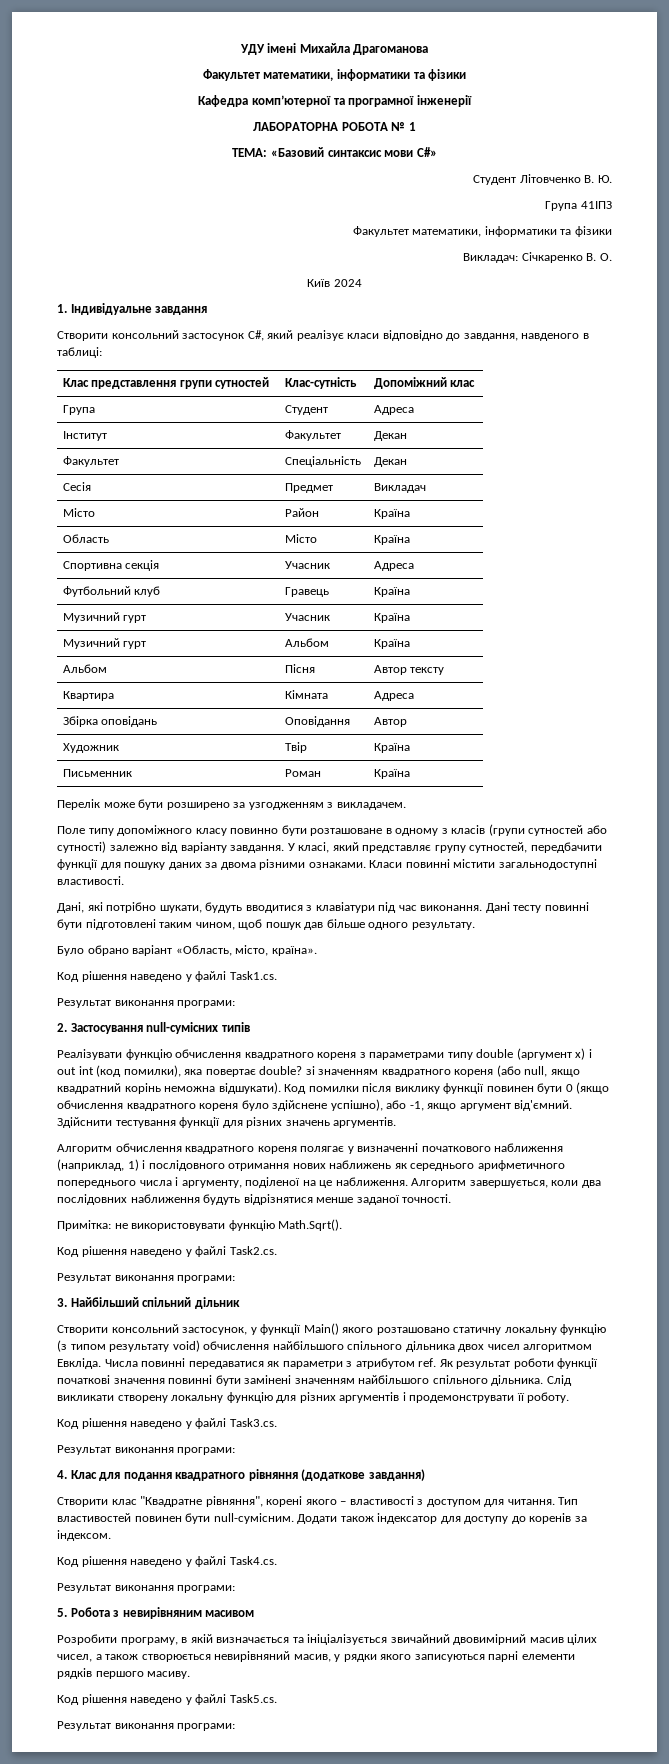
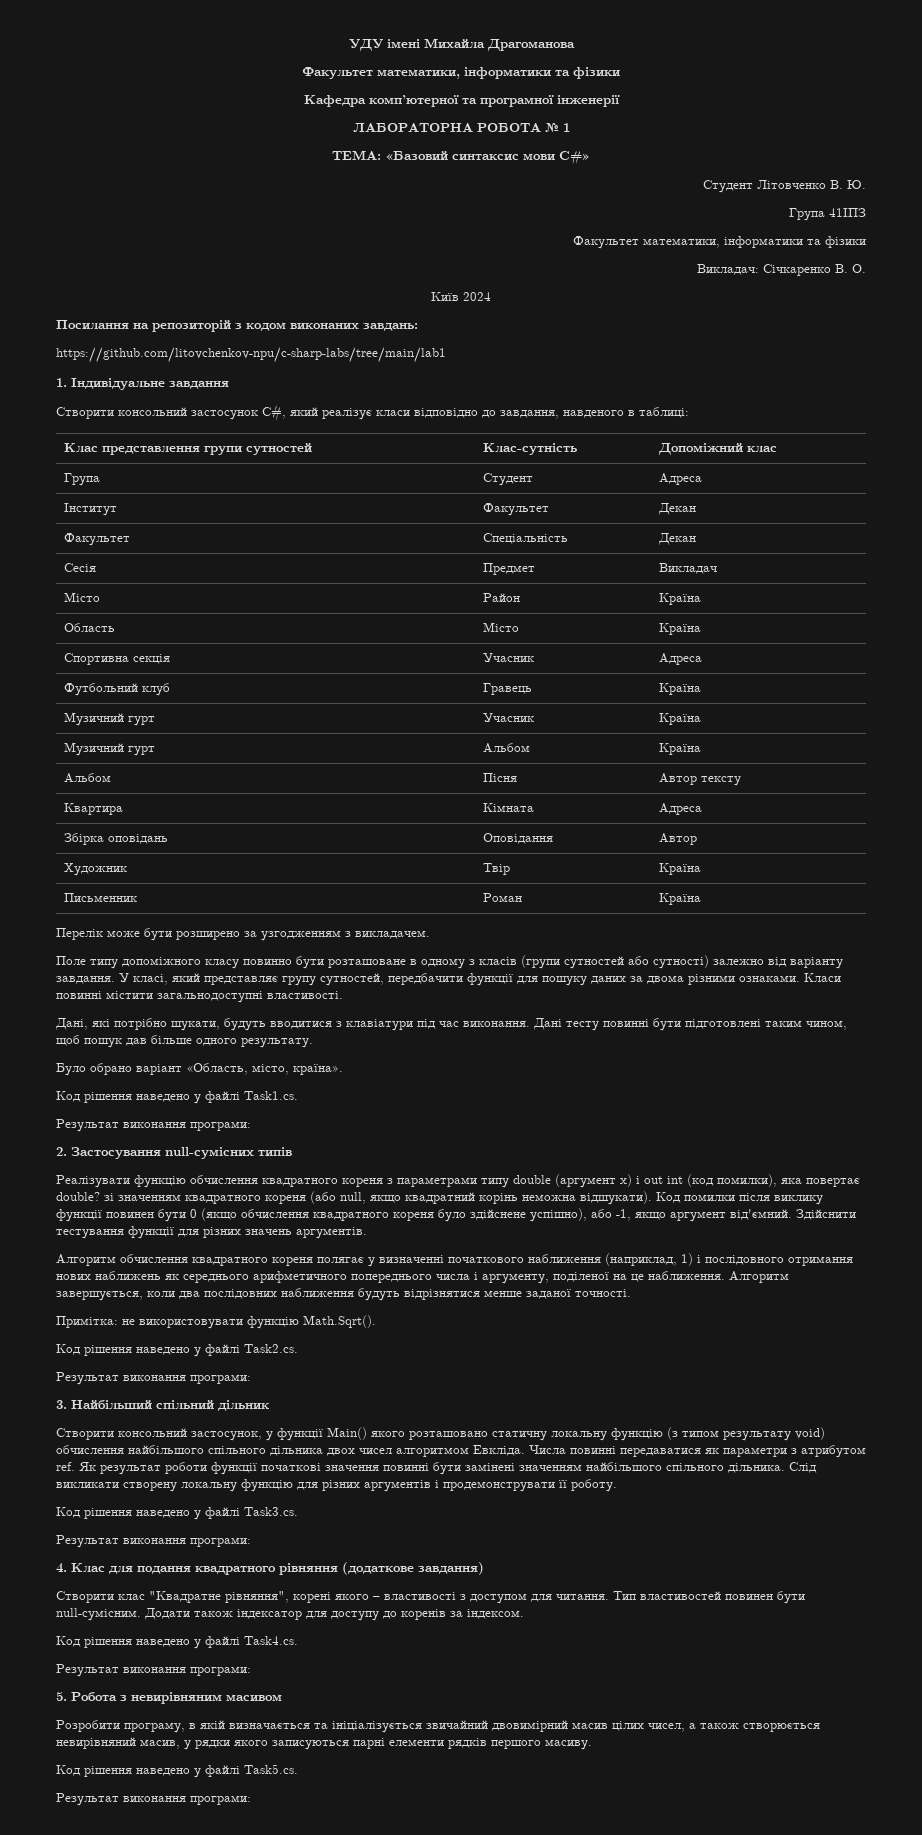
(362, 283) none -> [56,320,418,332] [56,347,446,363] // Посилання на репозиторій з кодом виконаних завдань: // https://github.com/litovchenkov-npu/c-sharp-labs/tree/main/lab1

